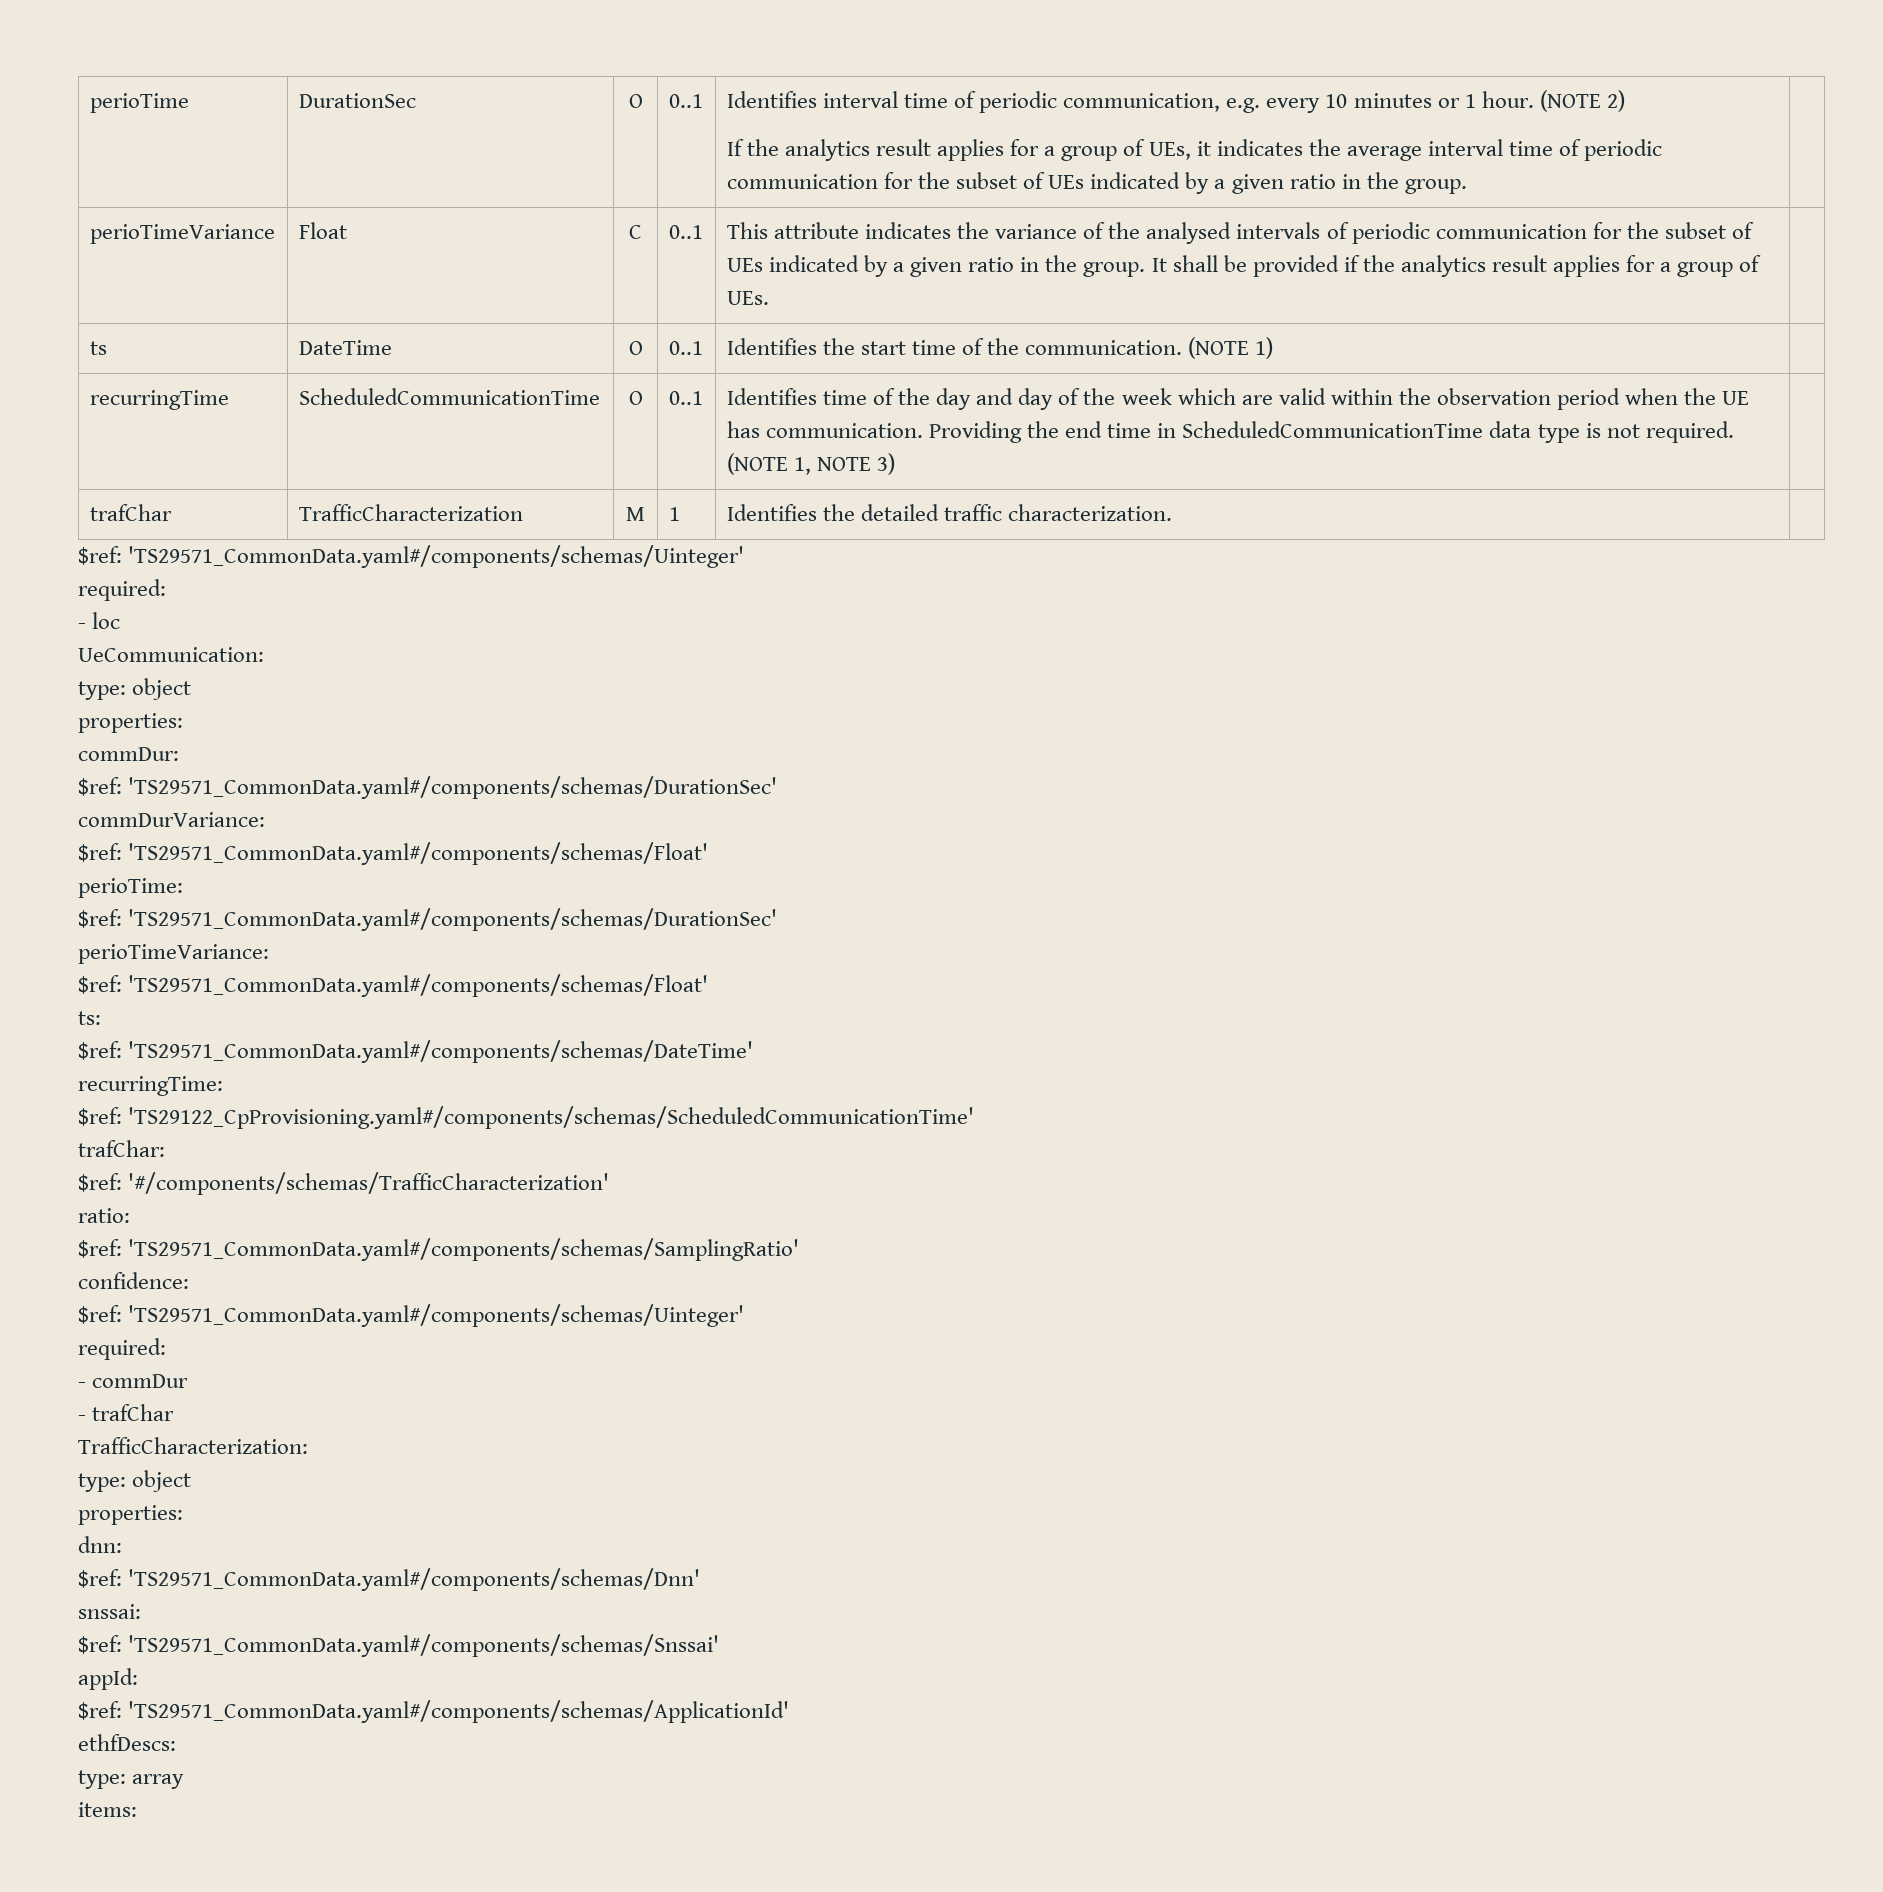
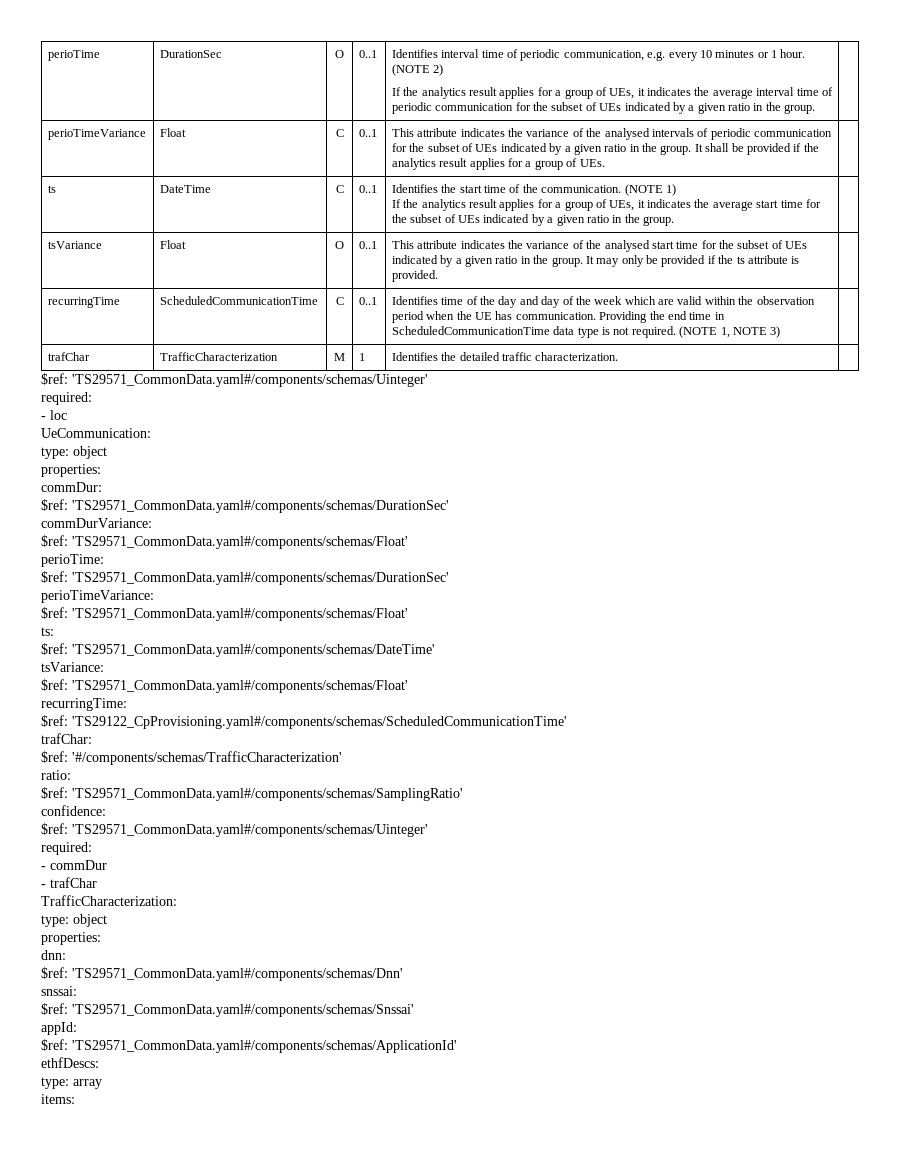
[628,341,643,355] O -> [335,185,344,193] C
(1274, 348) none -> [391,199,821,211] [391,214,675,226] [47,241,102,249] [159,240,186,249] [335,241,344,249] [358,241,377,249] [391,240,808,252] [391,255,800,267] [391,270,438,282] // If the analytics result applies for a group of UEs, it indicates the average start time for the subset of UEs indicated by a given ratio in the group. | // tsVariance | Float | O | 0..1 | This attribute indicates the variance of the analysed start time for the subset of UEs indicated by a given ratio in the group. It may only be provided if the ts attribute is provided.
[628,391,643,405] O -> [335,297,344,305] C
(754, 1051) none -> [41,662,104,672] [41,679,408,693] // tsVariance: // $ref: 'TS29571_CommonData.yaml#/components/schemas/Float'

